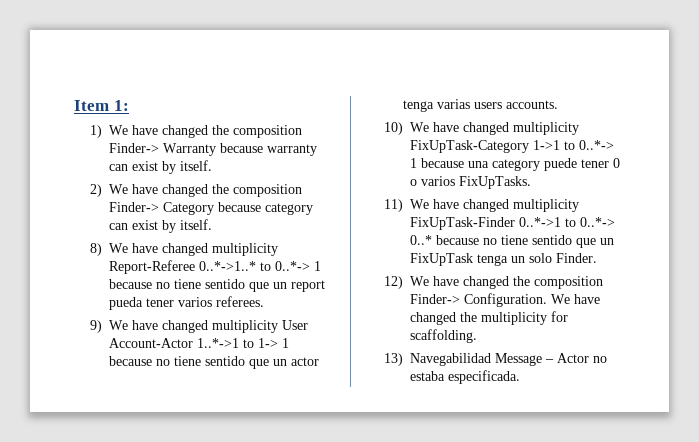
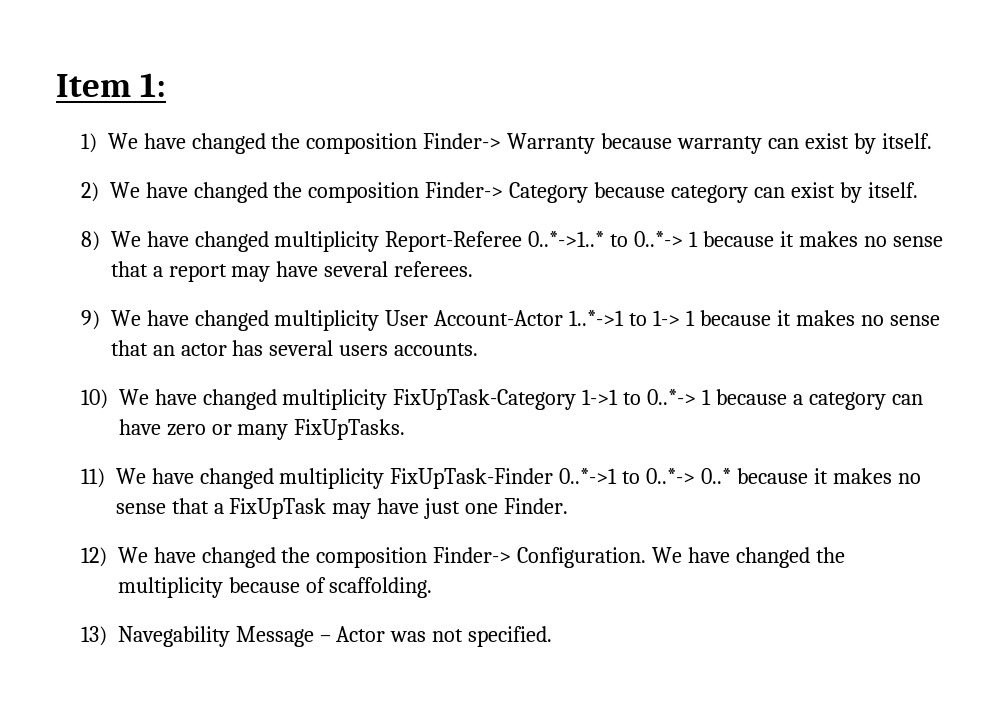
[156,279,326,292] [109,297,213,310] no tiene sentido que un report pueda tener varios -> [780,231,943,247] [110,261,389,282] it makes no sense that a report may have several
[156,356,320,369] [403,99,471,112] no tiene sentido que un actor tenga varias -> [776,310,940,326] [110,340,334,356] it makes no sense that an actor has several
[468,158,621,171] [410,176,456,186] una category puede tener 0 o varios -> [793,392,923,410] [118,419,289,440] a category can have zero or many
[483,235,615,248] [410,253,553,266] no tiene sentido que un FixUpTask tenga un solo -> [814,468,921,484] [115,498,499,519] it makes no sense that a FixUpTask may have just one
[551,311,569,322] for -> [228,577,326,593] because of
[410,353,492,366] Navegabilidad -> [117,626,230,647] Navegability
[593,356,608,363] [410,370,521,384] no estaba especificada. -> [390,626,553,647] was not specified.

